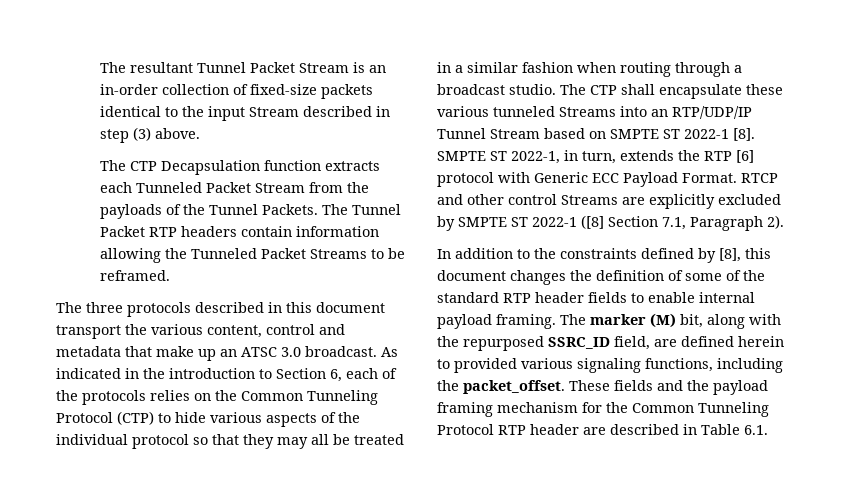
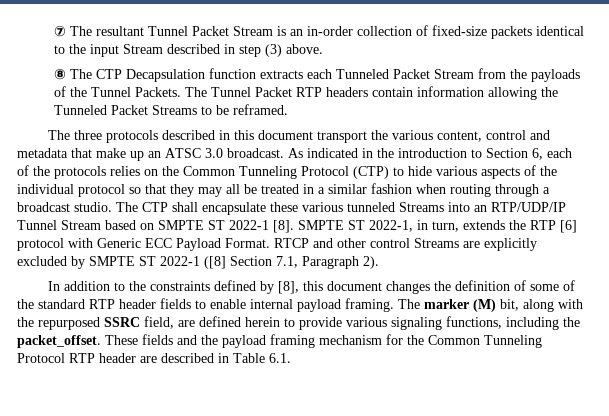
(99, 67) none -> [53,25,66,37] ⑦
(200, 133) none -> [53,68,66,80] ⑧
[548,337,610,349] SSRC_ID -> [104,317,140,327] SSRC
[454,358,517,373] provided -> [299,317,342,330] provide

